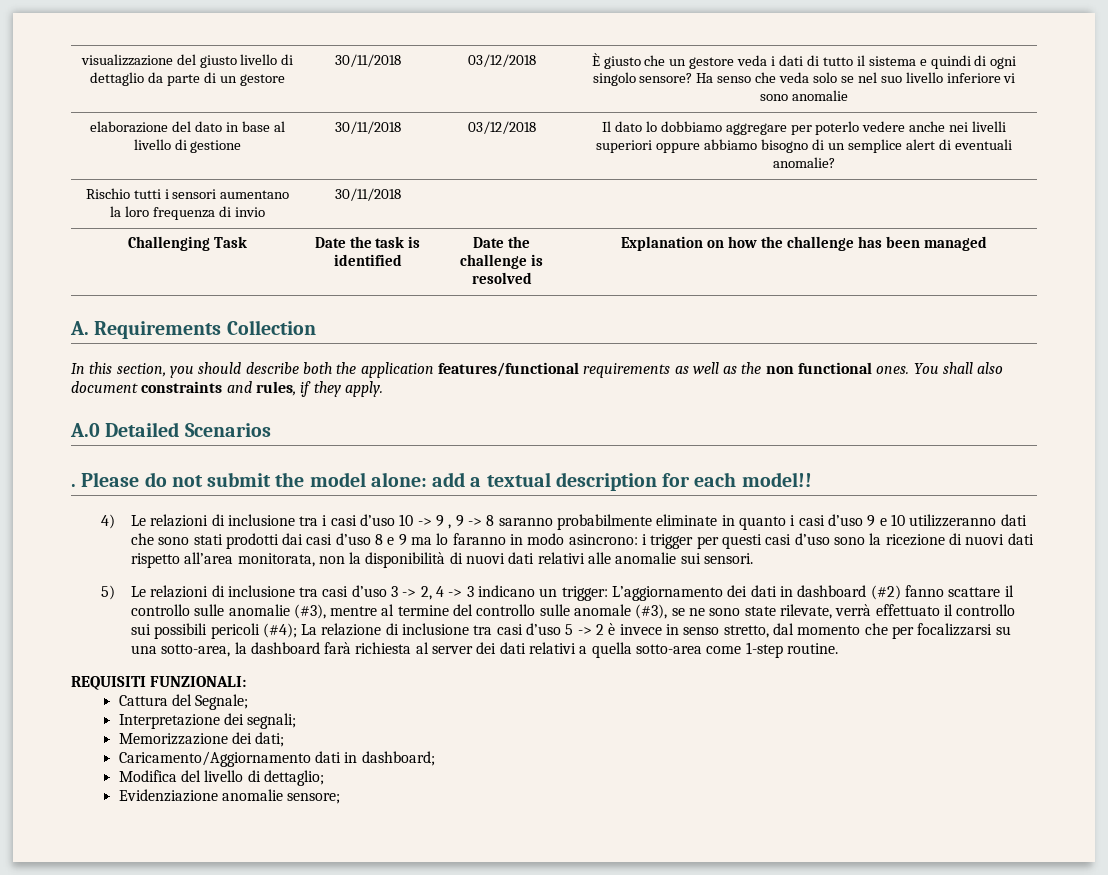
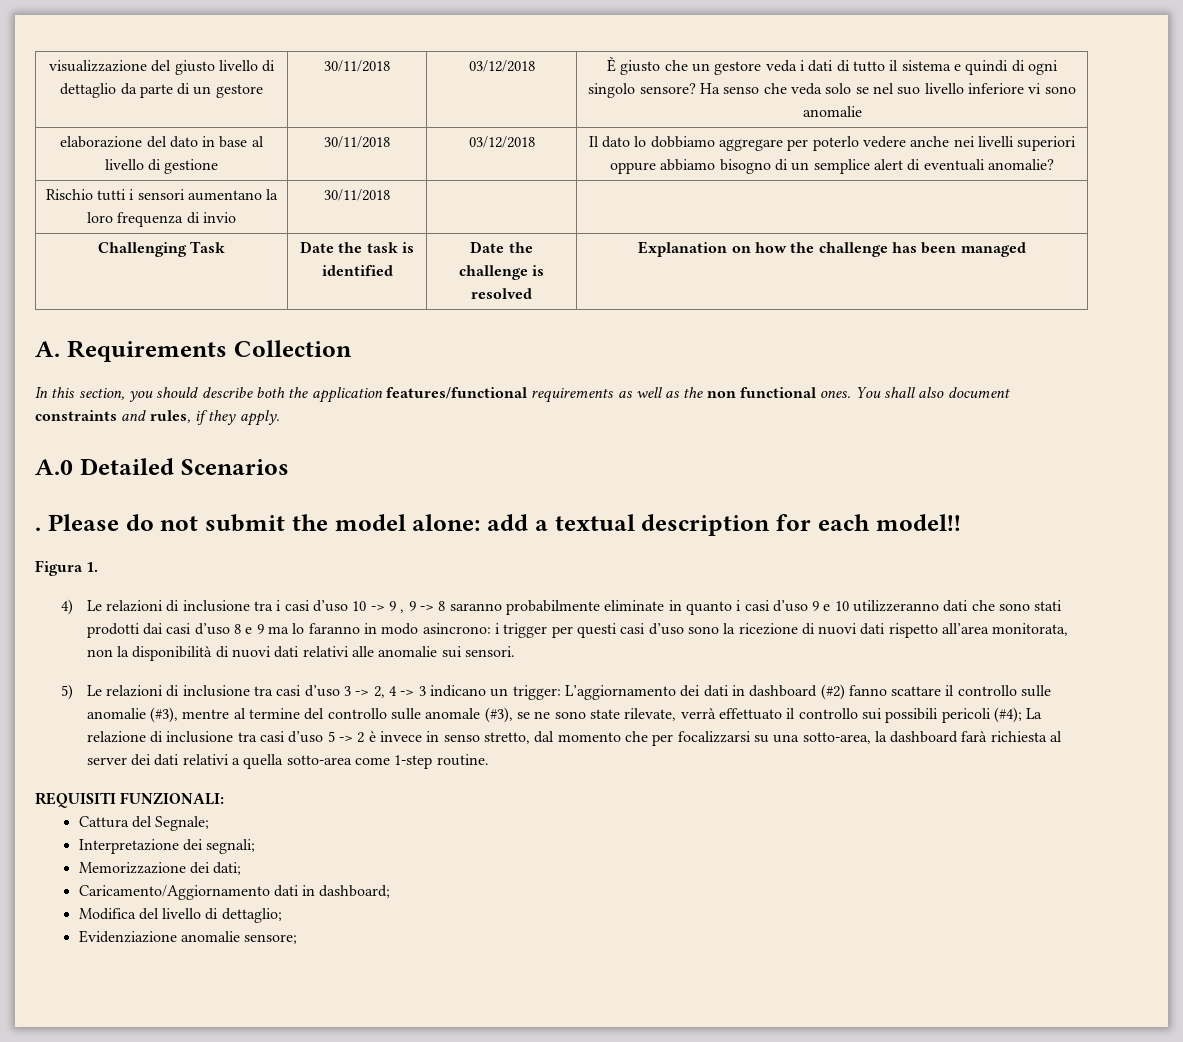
(812, 479) none -> [35,560,99,576] // Figura 1.

